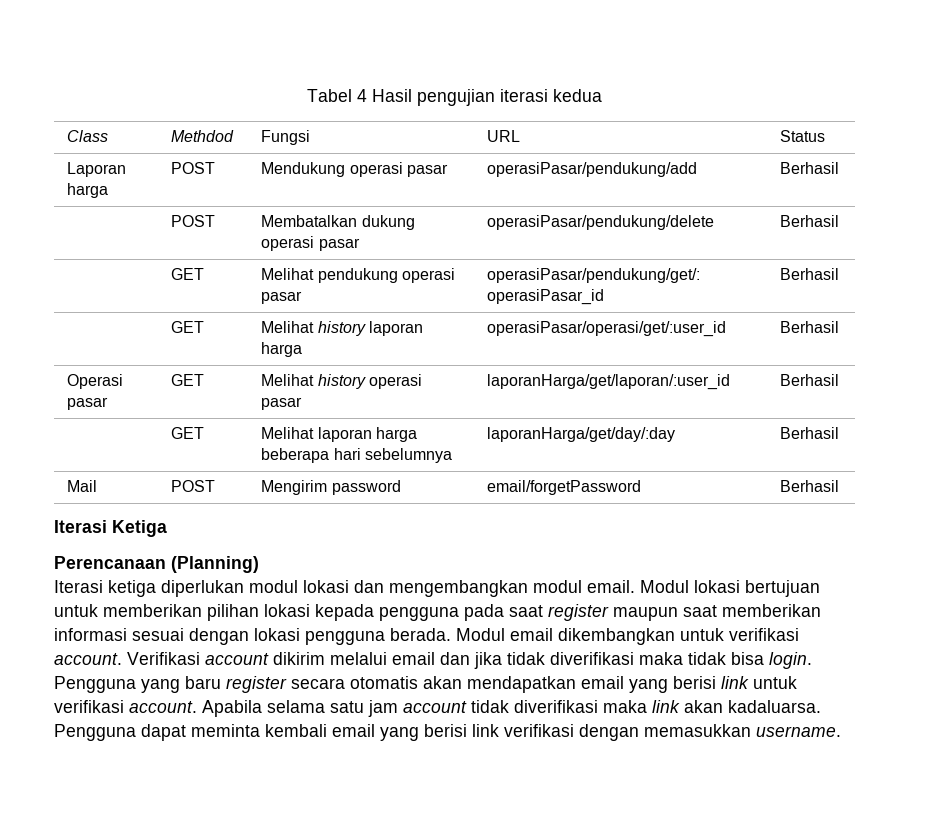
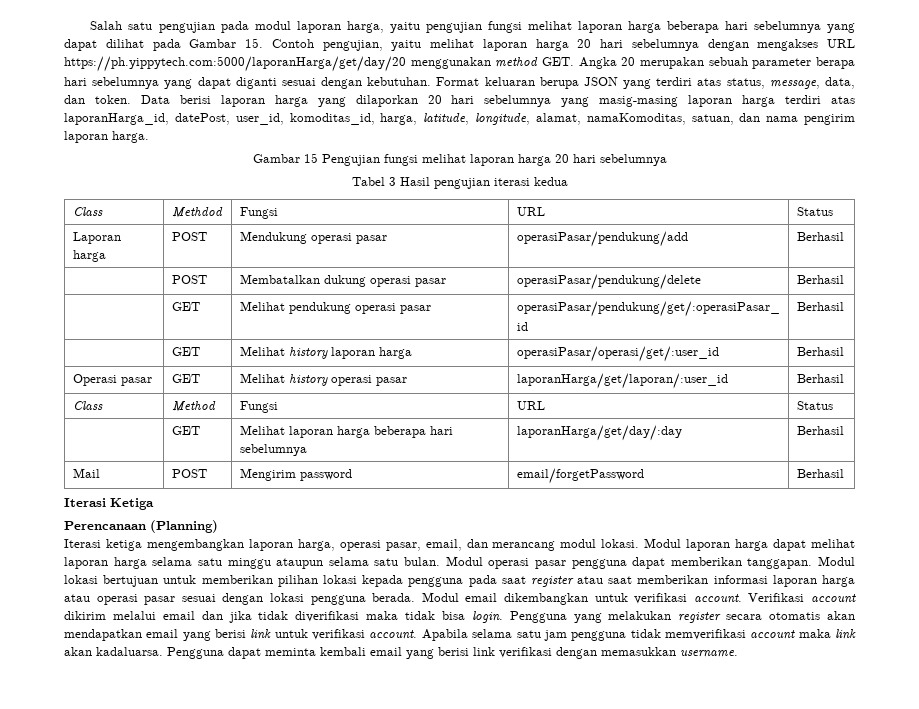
[307,89,367,102] Tabel 4 -> [90,21,856,33] [64,38,855,51] [64,56,855,72] [64,77,855,89] [64,95,855,107] [64,113,856,125] [64,131,149,143] [252,153,667,166] [351,177,396,186] Salah satu pengujian pada modul laporan harga, yaitu pengujian fungsi melihat laporan harga beberapa hari sebelumnya yang dapat dilihat pada Gambar 15. Contoh pengujian, yaitu melihat laporan harga 20 hari sebelumnya dengan mengakses URL https://ph.yippytech.com:5000/laporanHarga/get/day/20 menggunakan method GET. Angka 20 merupakan sebuah parameter berapa hari sebelumnya yang dapat diganti sesuai dengan kebutuhan. Format keluaran berupa JSON yang terdiri atas status, message, data, dan token. Data berisi laporan harga yang dilaporkan 20 hari sebelumnya yang masig-masing laporan harga terdiri atas laporanHarga_id, datePost, user_id, komoditas_id, harga, latitude, longitude, alamat, namaKomoditas, satuan, dan nama pengirim laporan harga. // Gambar 15 Pengujian fungsi melihat laporan harga 20 hari sebelumnya // Tabel 3
(840, 380) none -> [72,401,103,410] [171,401,216,412] [239,401,278,413] [516,401,545,410] [796,401,833,410] // Class | Method | Fungsi | URL | Status
[161,580,635,597] diperlukan modul lokasi dan mengembangkan modul email. -> [146,538,855,551] [64,556,813,569] mengembangkan laporan harga, operasi pasar, email, dan merancang modul lokasi. Modul laporan harga dapat melihat laporan harga selama satu minggu ataupun selama satu bulan. Modul operasi pasar pengguna dapat memberikan tanggapan.
[613,607,678,621] maupun -> [577,576,604,584] atau
(127, 634) none -> [772,575,855,587] [64,594,176,605] laporan harga atau operasi pasar
[185,676,221,689] baru -> [608,611,672,620] melakukan
[403,700,598,713] account tidak diverifikasi -> [571,629,796,641] pengguna tidak memverifikasi account

